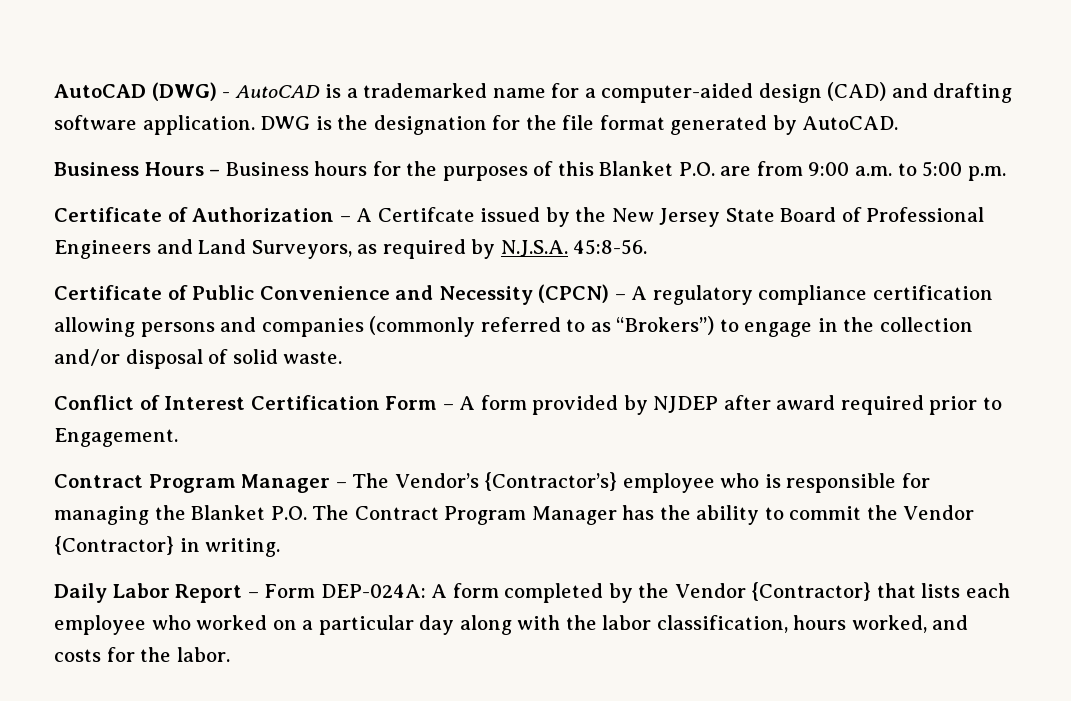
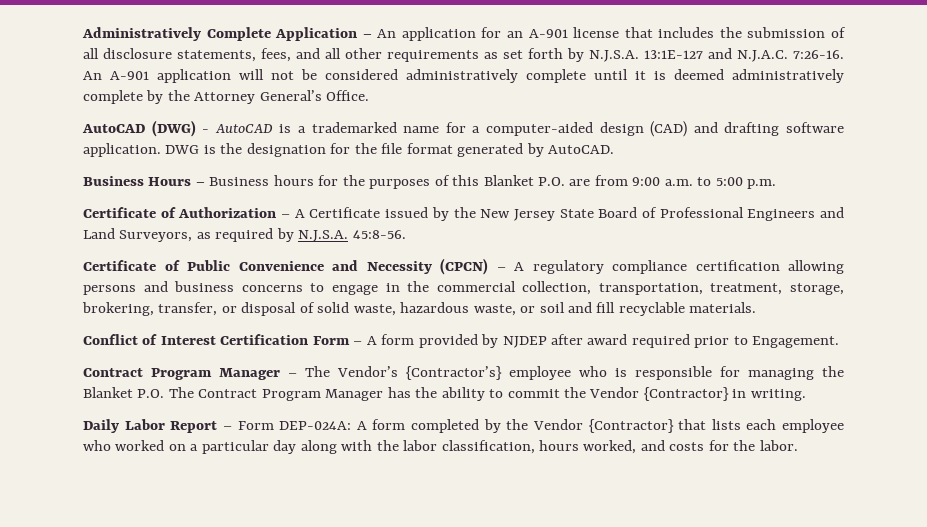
(54, 91) none -> [82,27,846,41] [83,48,844,62] [83,69,844,83] [83,90,370,104] Administratively Complete Application – An application for an A-901 license that includes the submission of all disclosure statements, fees, and all other requirements as set forth by N.J.S.A. 13:1E-127 and N.J.A.C. 7:26-16. An A-901 application will not be considered administratively complete until it is deemed administratively complete by the Attorney General’s Office. //
[377,207,475,222] Certifcate -> [309,207,381,218] Certificate
[261,316,973,337] [54,349,343,369] companies (commonly referred to as “Brokers”) to engage in the collection and/or disposal of solid waste. -> [174,281,844,295] [82,302,757,316] business concerns to engage in the commercial collection, transportation, treatment, storage, brokering, transfer, or disposal of solid waste, hazardous waste, or soil and fill recyclable materials.

